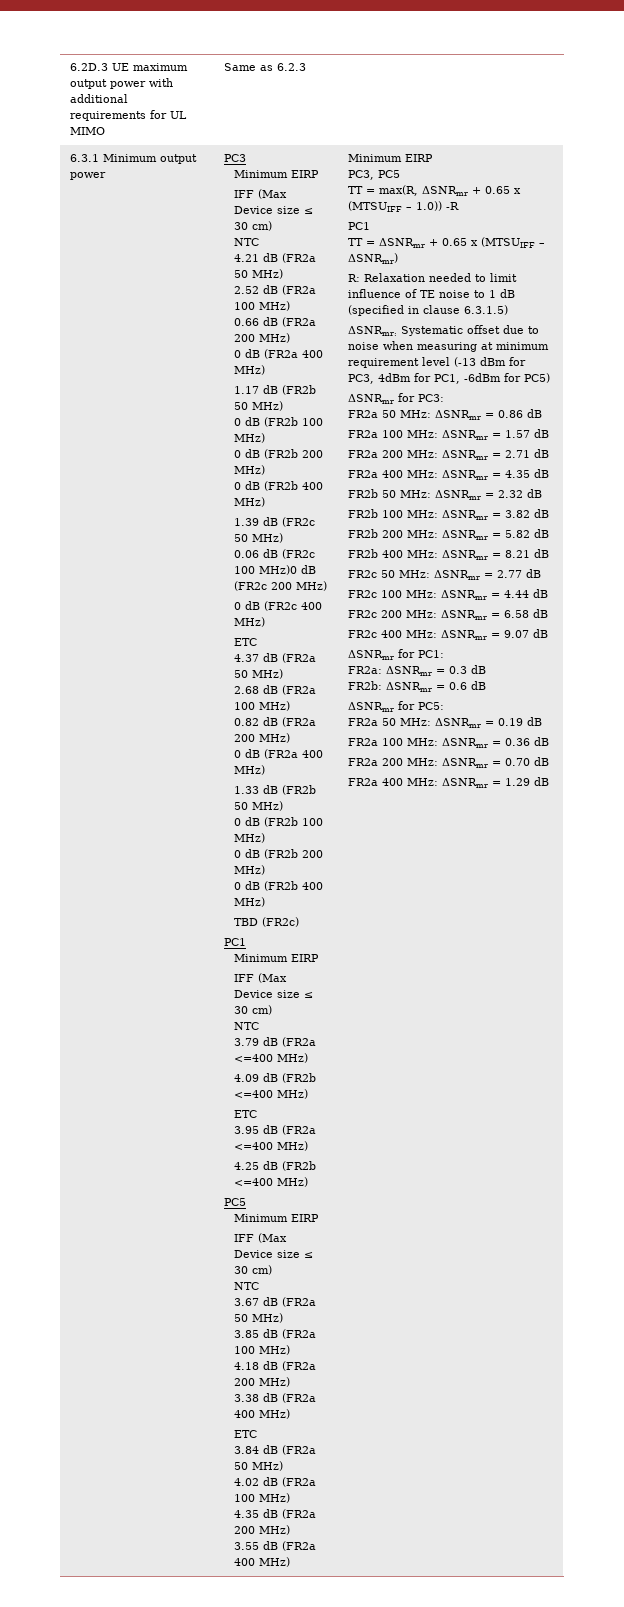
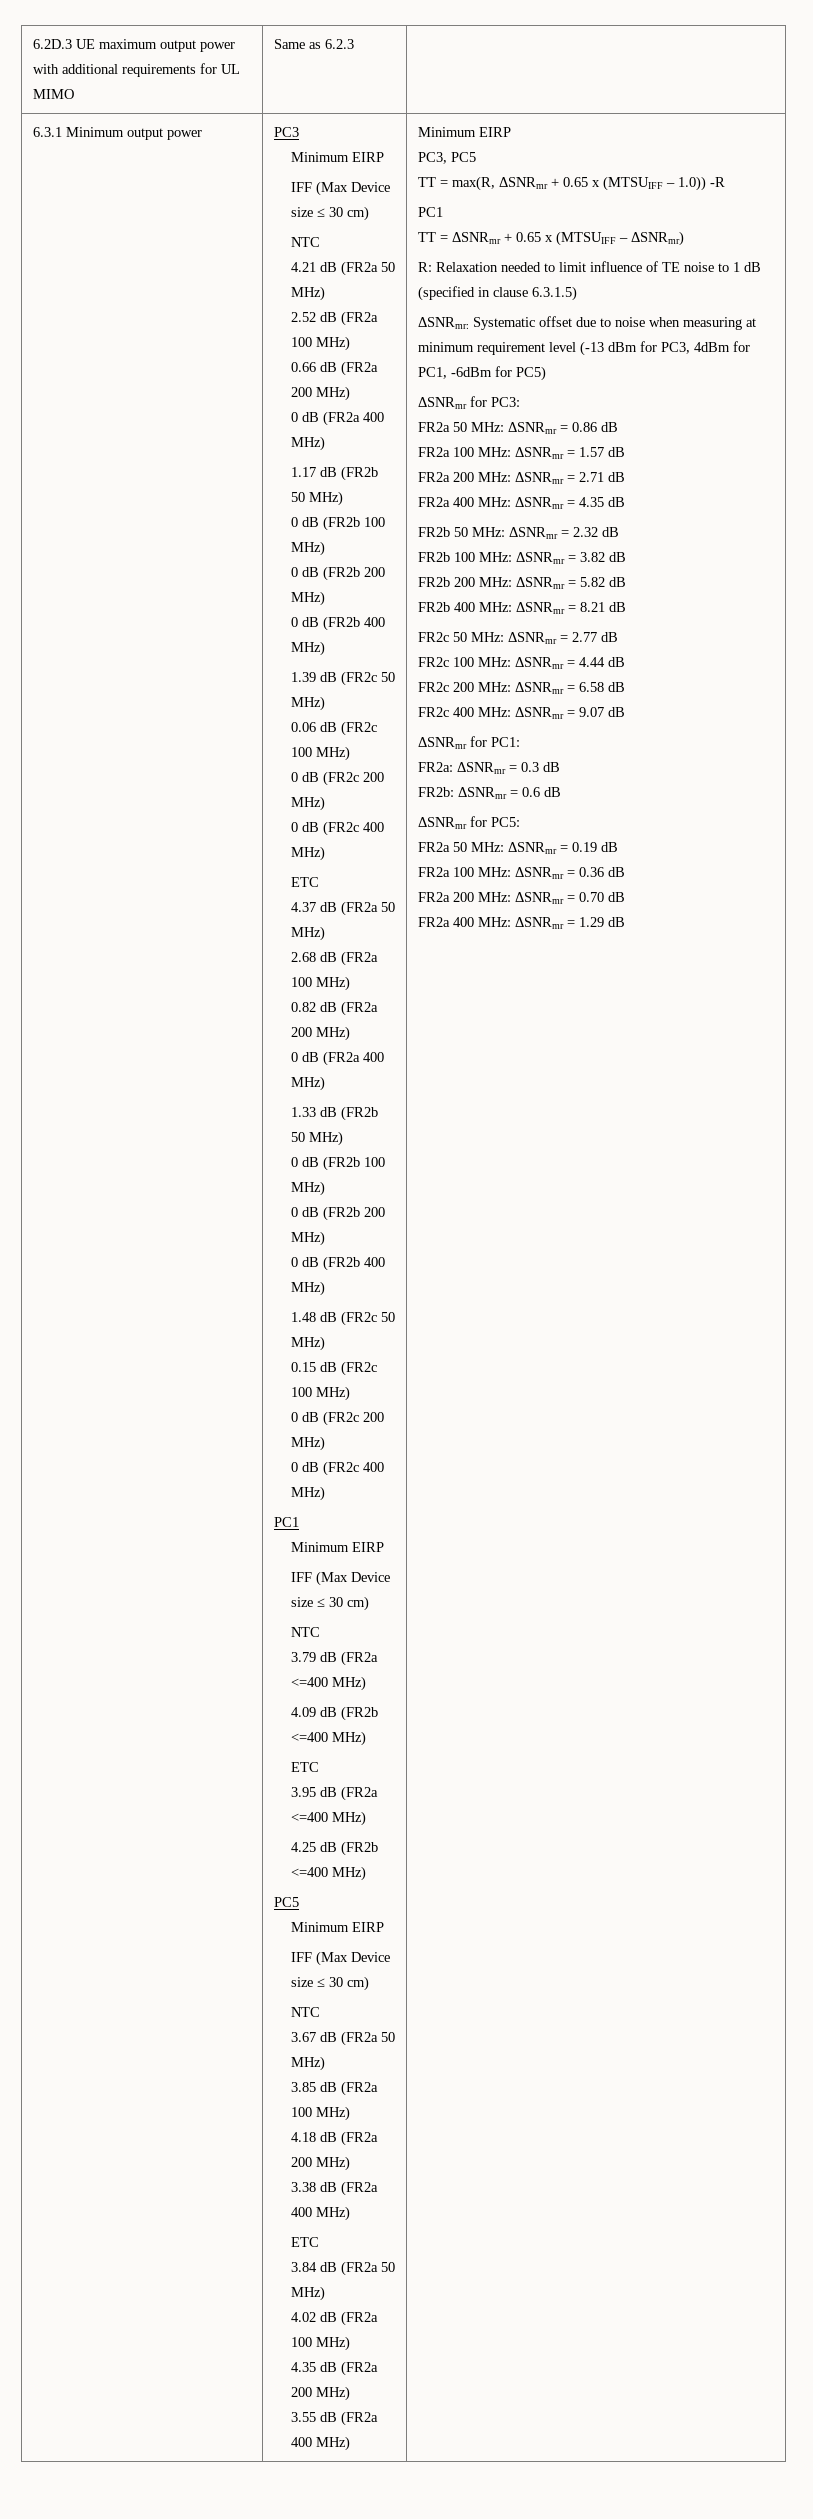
[259,565,298,575] MHz)0 -> [315,746,350,761] [290,772,298,782] MHz) // 0
[234,917,300,927] TBD (FR2c) -> [290,1311,395,1326] [290,1336,325,1351] [290,1361,377,1376] [290,1386,350,1401] [290,1411,384,1426] [290,1436,325,1451] [290,1461,384,1476] [290,1486,325,1501] 1.48 dB (FR2c 50 MHz) // 0.15 dB (FR2c 100 MHz) // 0 dB (FR2c 200 MHz) // 0 dB (FR2c 400 MHz)

